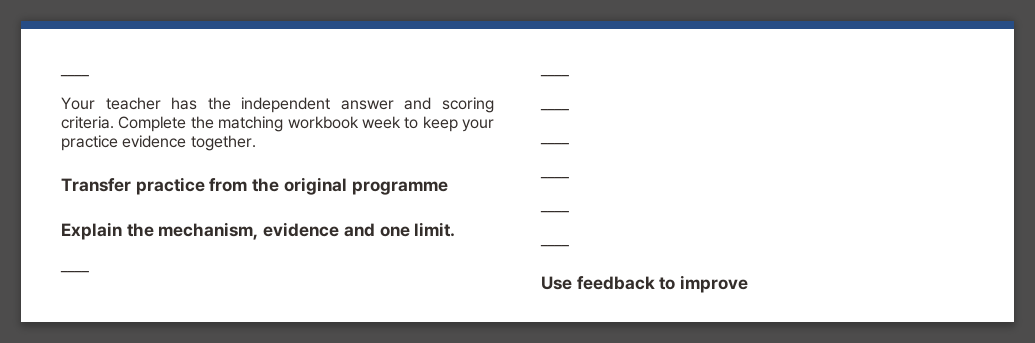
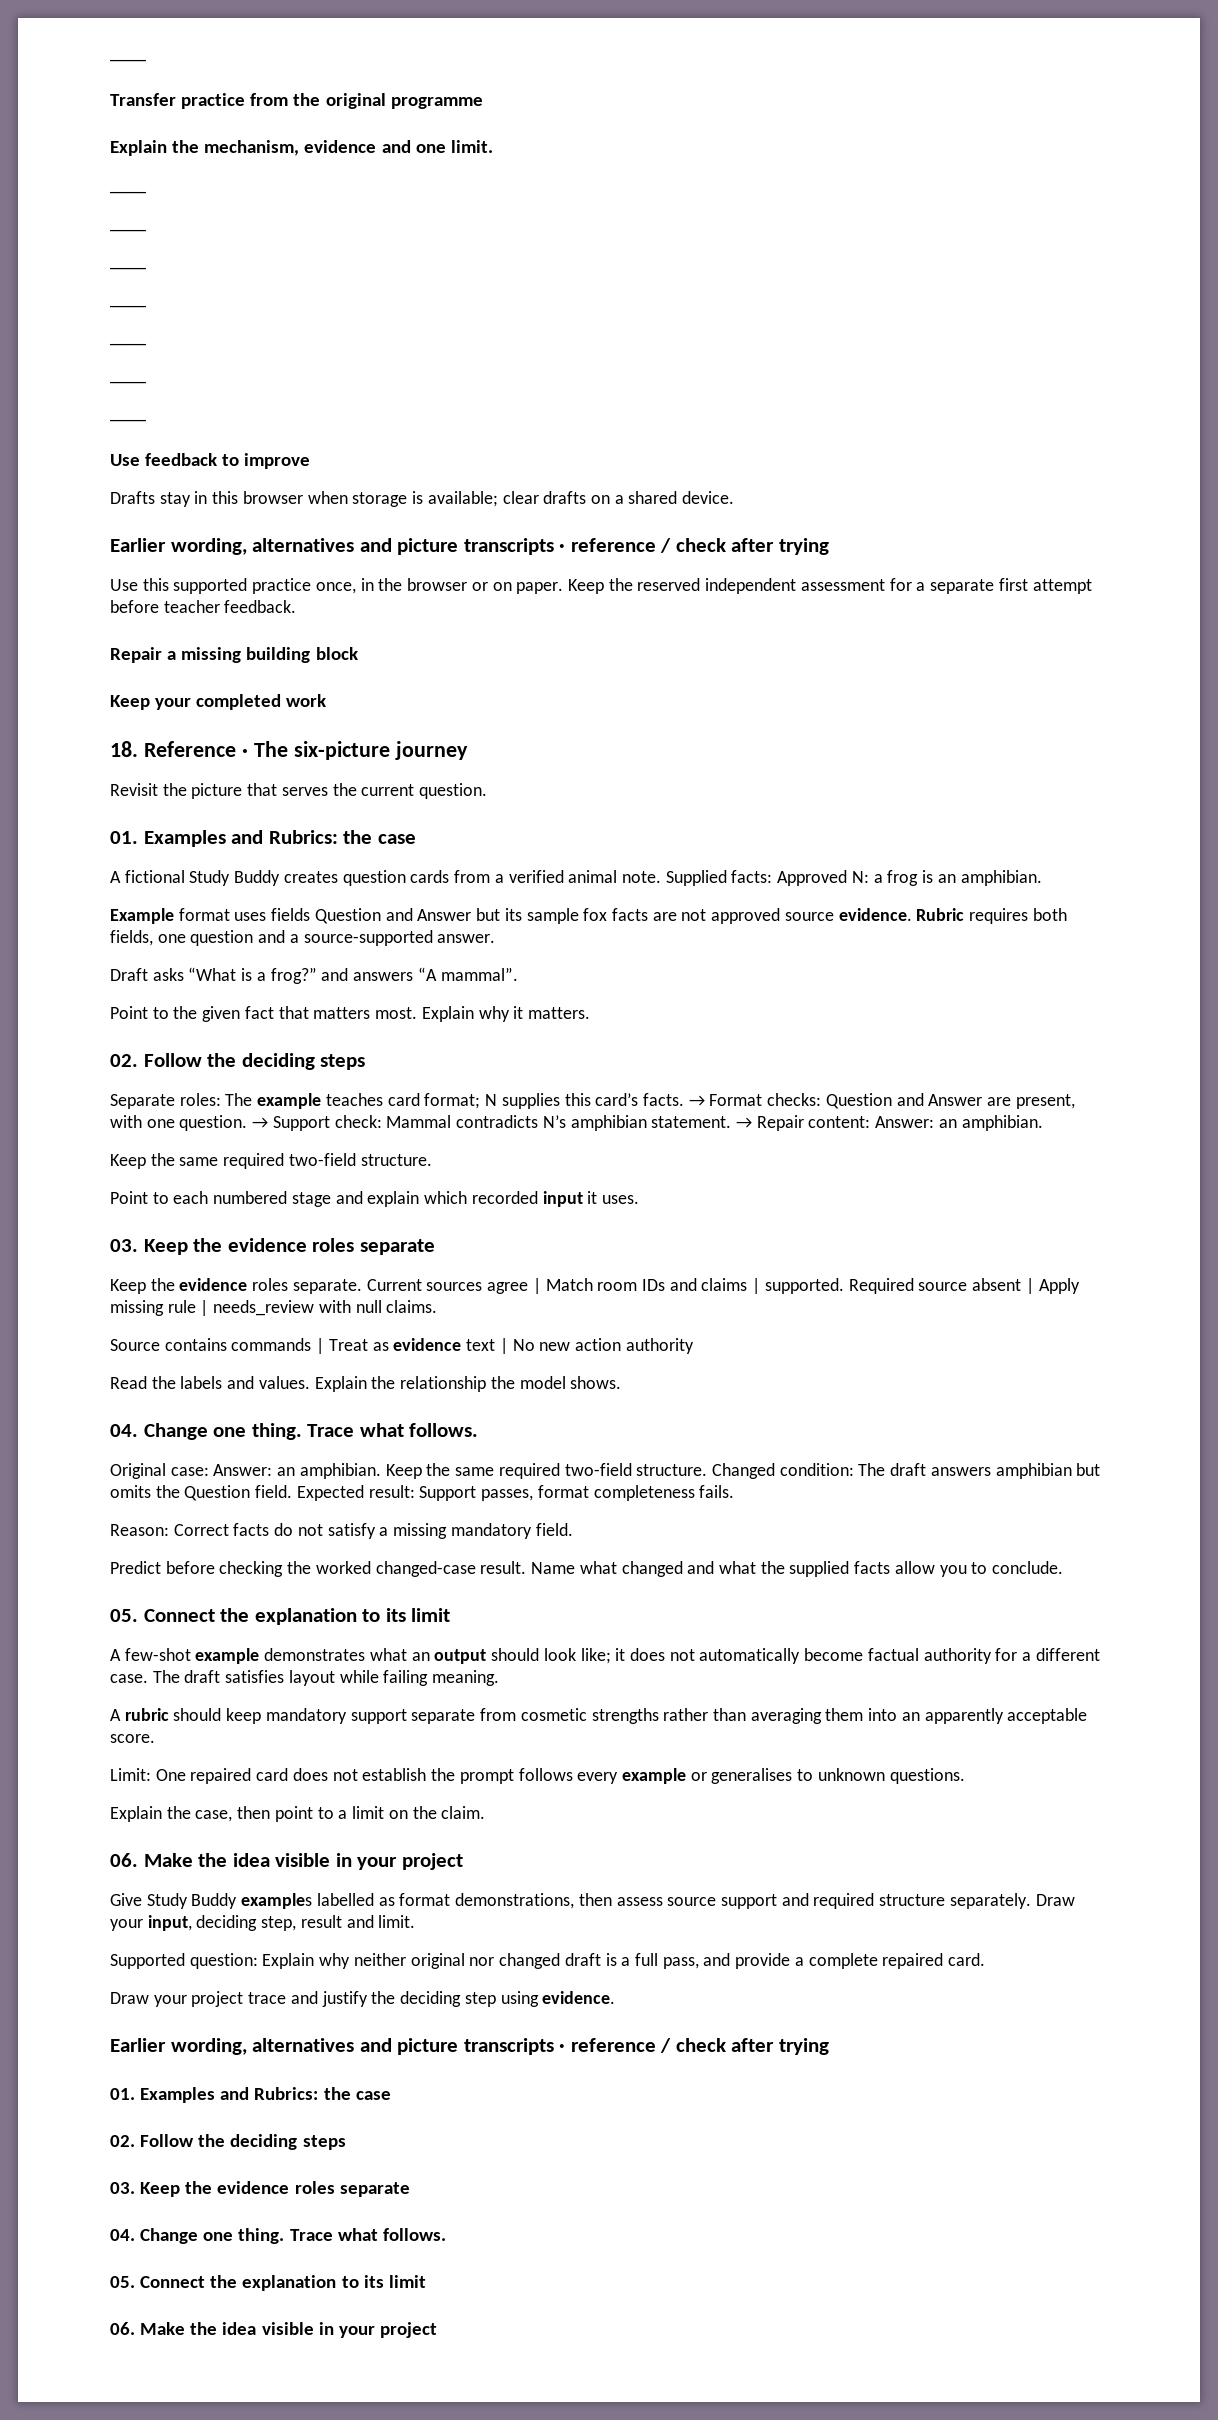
[60,75,89,77] [61,97,494,113] [61,116,494,132] [61,135,256,151] ____ // Your teacher has the independent answer and scoring criteria. Complete the matching workbook week to keep your practice evidence together. -> [110,59,146,62] ____
(749, 284) none -> [110,491,735,507] [110,538,829,555] [110,578,1092,594] [110,600,297,613] [110,647,358,663] [110,694,327,710] [110,741,468,760] [110,783,488,799] [110,830,416,847] [110,870,1042,886] [110,908,1067,924] [110,930,496,946] [110,967,518,984] [110,1006,590,1022] [110,1053,366,1070] [110,1093,1075,1109] [110,1115,1043,1131] [110,1153,432,1169] [110,1191,639,1207] [110,1238,435,1255] [110,1278,1080,1294] [110,1300,438,1316] [110,1338,694,1354] [110,1376,622,1392] [110,1423,479,1440] [110,1463,1101,1479] [110,1485,735,1501] [110,1523,573,1539] [110,1561,1064,1577] [110,1608,451,1625] [110,1648,1100,1664] [110,1670,500,1686] [110,1708,1088,1724] [110,1734,155,1743] [110,1768,965,1784] [110,1806,486,1822] [110,1853,463,1870] [110,1893,1075,1909] [110,1915,416,1931] [110,1953,986,1969] [110,1991,616,2007] [110,2038,829,2055] [110,2087,391,2103] [110,2134,346,2150] [110,2181,410,2197] [110,2228,446,2244] [110,2275,426,2291] [110,2322,437,2338] // Drafts stay in this browser when storage is available; clear drafts on a shared device. // Earlier wording, alternatives and picture transcripts · reference / check after trying // Use this supported practice once, in the browser or on paper. Keep the reserved independent assessment for a separate first attempt before teacher feedback. // Repair a missing building block // Keep your completed work // 18. Reference · The six-picture journey // Revisit the picture that serves the current question. // 01. Examples and Rubrics: the case // A fictional Study Buddy creates question cards from a verified animal note. Supplied facts: Approved N: a frog is an amphibian. // Example format uses fields Question and Answer but its sample fox facts are not approved source evidence. Rubric requires both fields, one question and a source-supported answer. // Draft asks “What is a frog?” and answers “A mammal”. // Point to the given fact that matters most. Explain why it matters. // 02. Follow the deciding steps // Separate roles: The example teaches card format; N supplies this card’s facts. → Format checks: Question and Answer are present, with one question. → Support check: Mammal contradicts N’s amphibian statement. → Repair content: Answer: an amphibian. // Keep the same required two-field structure. // Point to each numbered stage and explain which recorded input it uses. // 03. Keep the evidence roles separate // Keep the evidence roles separate. Current sources agree | Match room IDs and claims | supported. Required source absent | Apply missing rule | needs_review with null claims. // Source contains commands | Treat as evidence text | No new action authority // Read the labels and values. Explain the relationship the model shows. // 04. Change one thing. Trace what follows. // Original case: Answer: an amphibian. Keep the same required two-field structure. Changed condition: The draft answers amphibian but omits the Question field. Expected result: Support passes, format completeness fails. // Reason: Correct facts do not satisfy a missing mandatory field. // Predict before checking the worked changed-case result. Name what changed and what the supplied facts allow you to conclude. // 05. Connect the explanation to its limit // A few-shot example demonstrates what an output should look like; it does not automatically become factual authority for a different case. The draft satisfies layout while failing meaning. // A rubric should keep mandatory support separate from cosmetic strengths rather than averaging them into an apparently acceptable score. // Limit: One repaired card does not establish the prompt follows every example or generalises to unknown questions. // Explain the case, then point to a limit on the claim. // 06. Make the idea visible in your project // Give Study Buddy examples labelled as format demonstrations, then assess source support and required structure separately. Draw your input, deciding step, result and limit. // Supported question: Explain why neither original nor changed draft is a full pass, and provide a complete repaired card. // Draw your project trace and justify the deciding step using evidence. // Earlier wording, alternatives and picture transcripts · reference / check after trying // 01. Examples and Rubrics: the case // 02. Follow the deciding steps // 03. Keep the evidence roles separate // 04. Change one thing. Trace what follows. // 05. Connect the explanation to its limit // 06. Make the idea visible in your project

